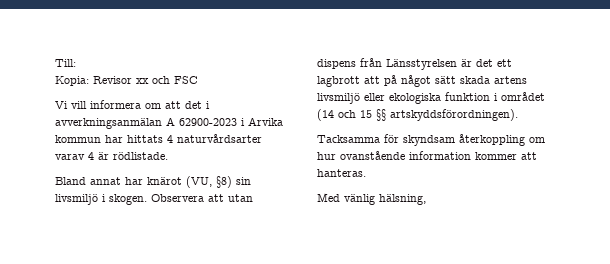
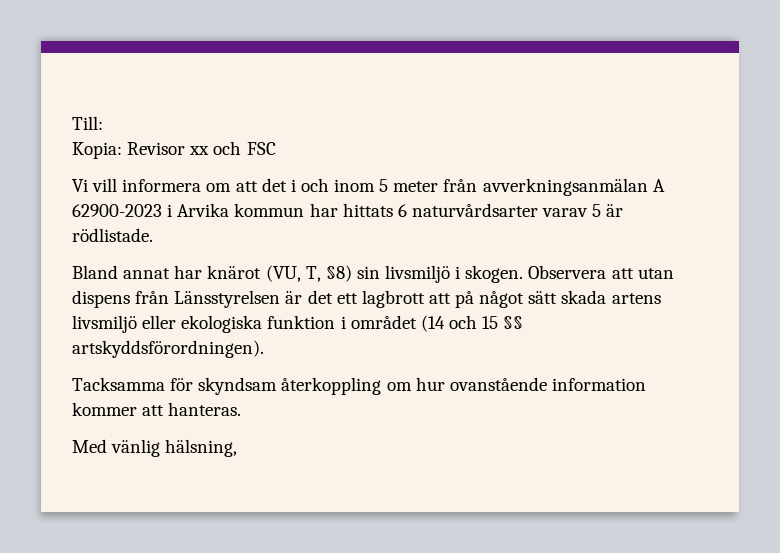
(210, 105) none -> [300,178,478,192] och inom 5 meter från
[167,135,173,143] 4 -> [397,204,407,217] 6
[88,152,94,160] 4 -> [592,204,602,217] 5
(212, 182) none -> [305,266,321,282] T,

